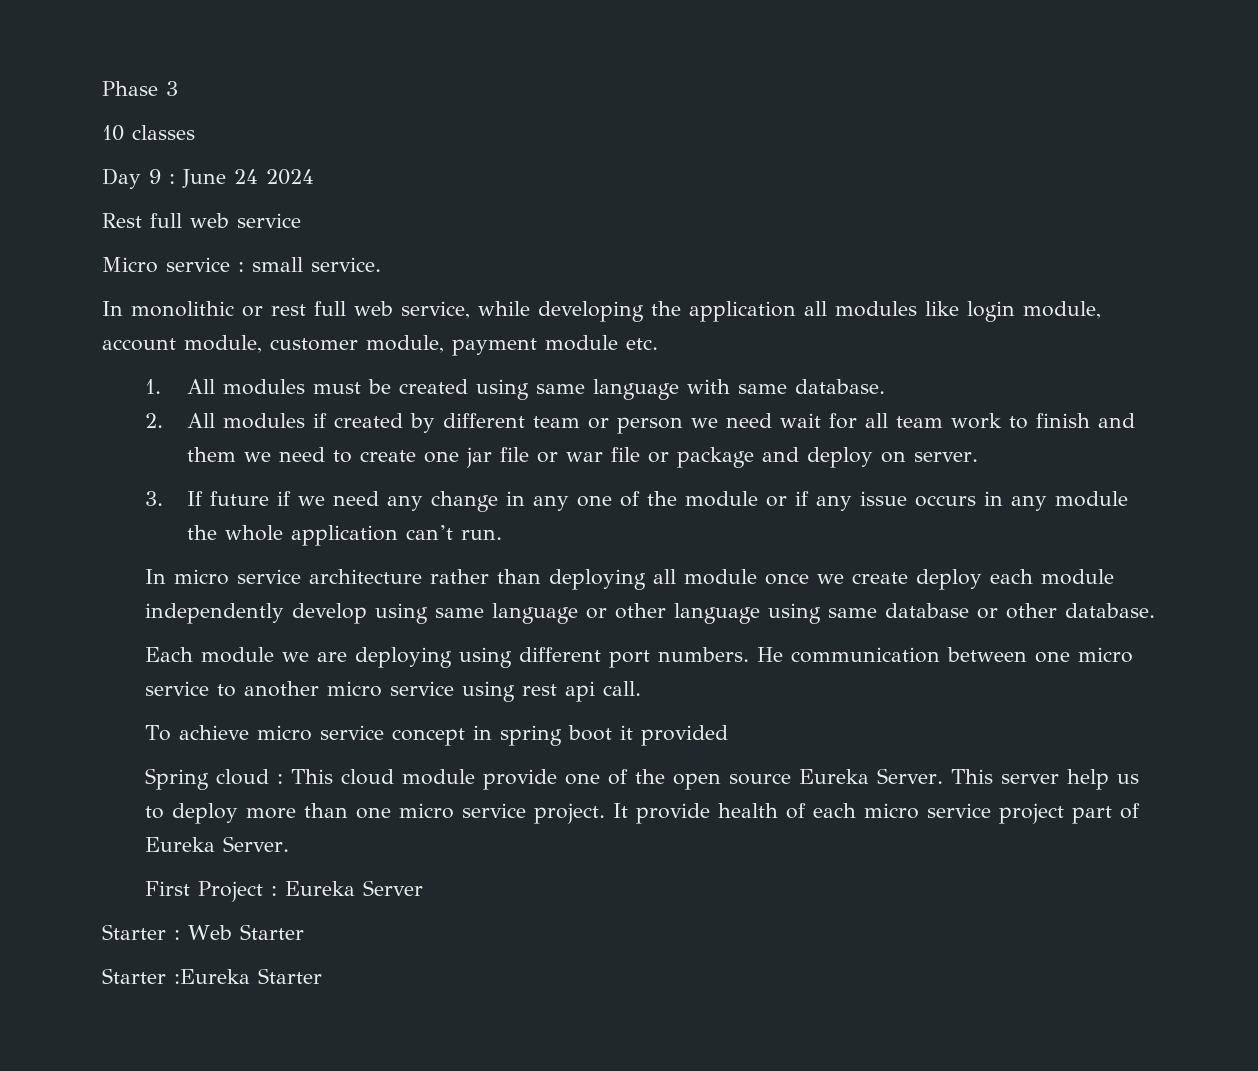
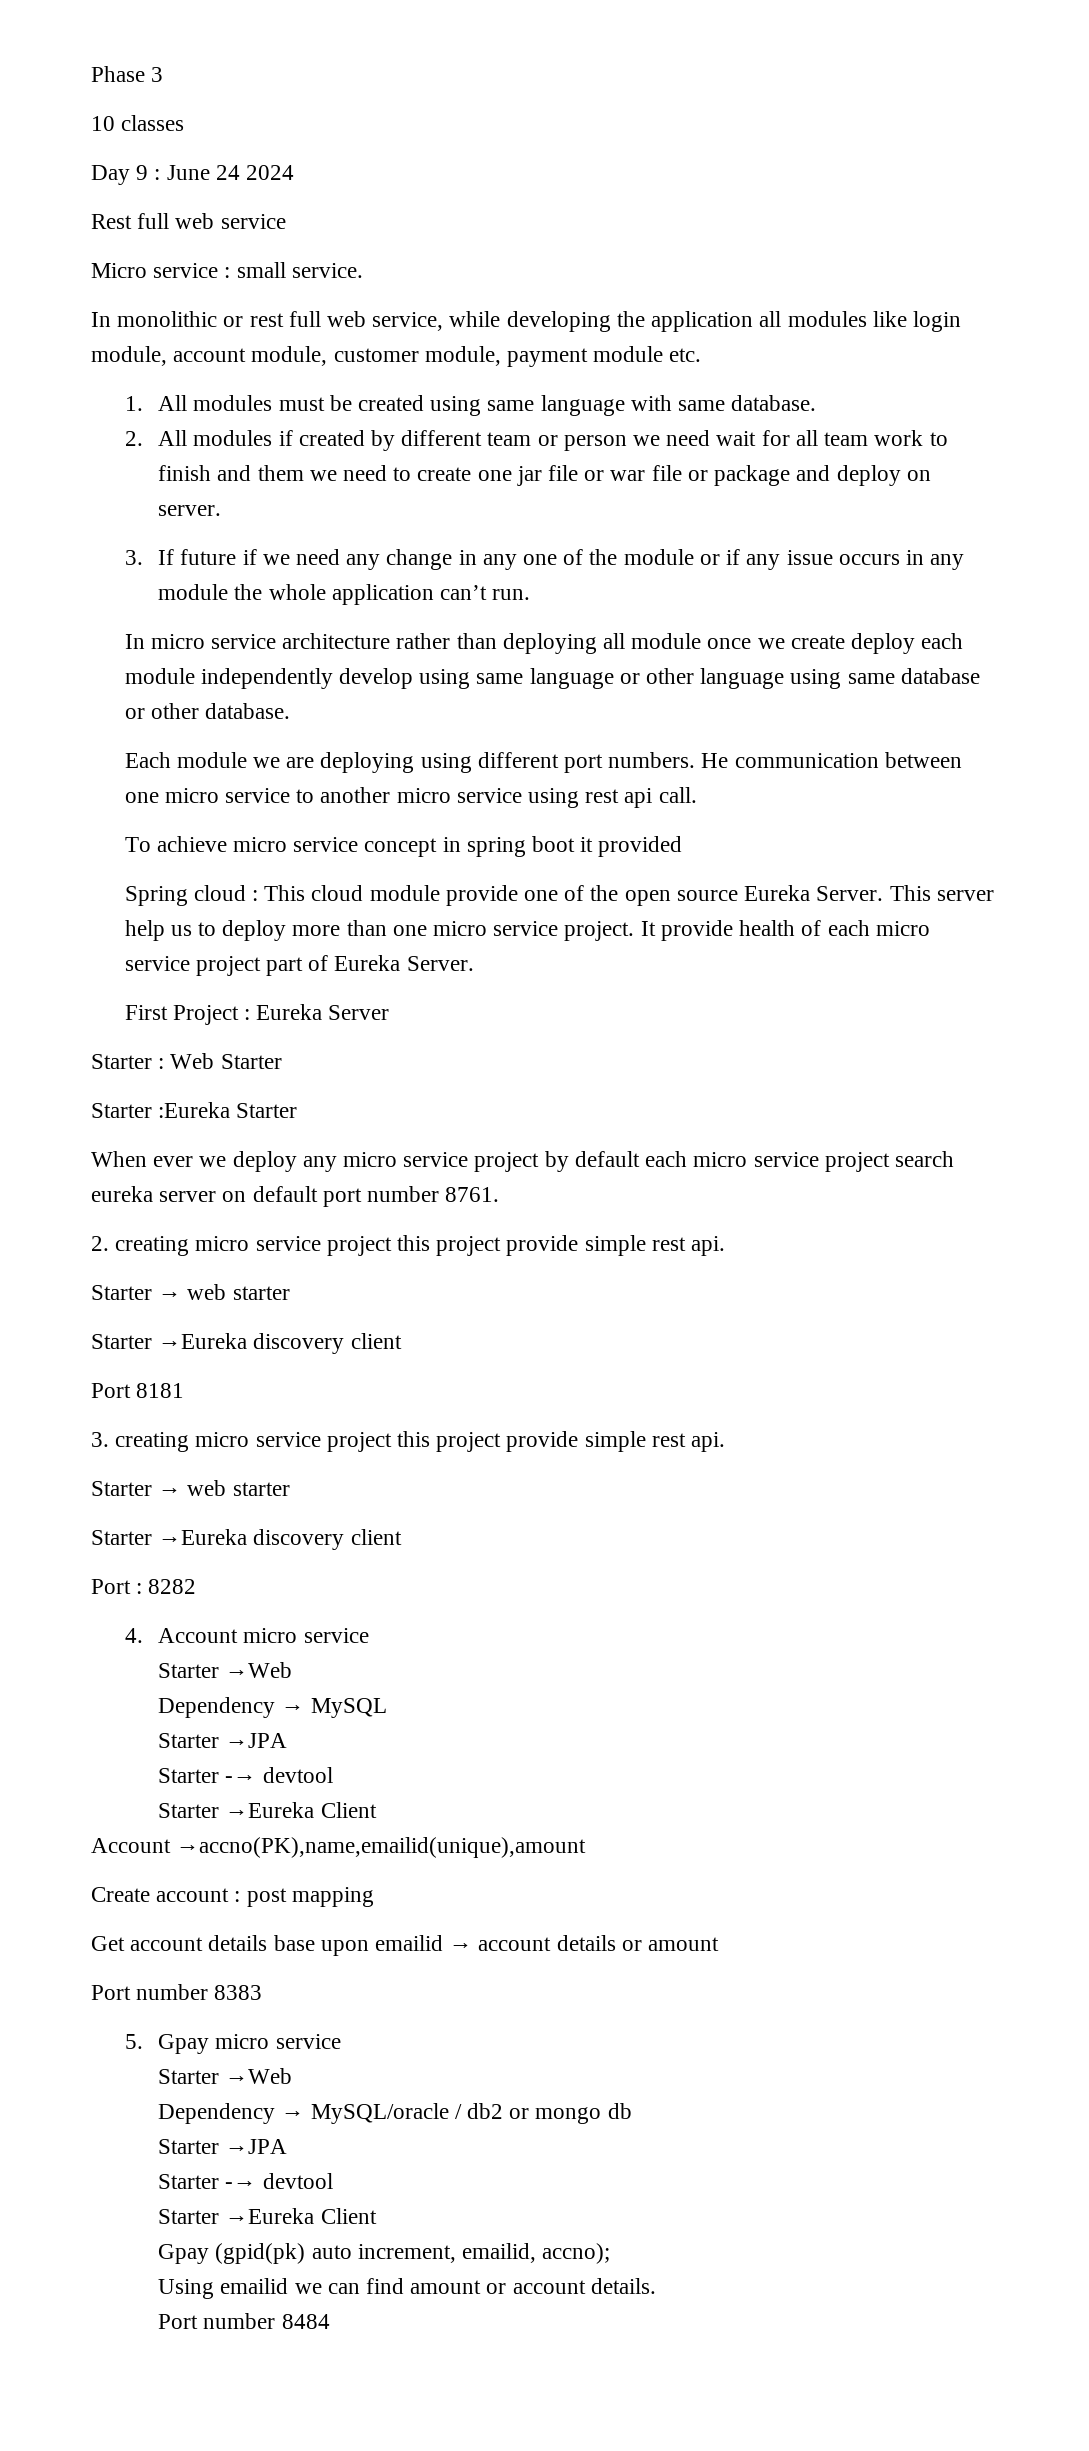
(322, 976) none -> [91,1151,954,1172] [91,1186,500,1207] [91,1235,726,1256] [91,1284,290,1300] [91,1333,402,1354] [91,1383,185,1398] [91,1431,726,1452] [91,1480,290,1496] [91,1529,402,1550] [91,1579,197,1594] [124,1628,369,1643] [158,1662,293,1678] [158,1697,387,1718] [158,1733,288,1748] [158,1767,333,1783] [158,1802,377,1818] [91,1837,587,1858] [91,1887,374,1907] [91,1935,720,1956] [91,1984,263,2000] [124,2034,341,2054] [158,2068,293,2084] [158,2103,632,2124] [158,2139,288,2154] [158,2173,333,2189] [158,2208,377,2224] [158,2243,611,2264] [158,2278,656,2299] [158,2313,330,2329] // When ever we deploy any micro service project by default each micro service project search eureka server on default port number 8761. // 2. creating micro service project this project provide simple rest api. // Starter → web starter // Starter →Eureka discovery client // Port 8181 // 3. creating micro service project this project provide simple rest api. // Starter → web starter // Starter →Eureka discovery client // Port : 8282 // 4. Account micro service // Starter →Web // Dependency → MySQL // Starter →JPA // Starter -→ devtool // Starter →Eureka Client // Account →accno(PK),name,emailid(unique),amount // Create account : post mapping // Get account details base upon emailid → account details or amount // Port number 8383 // 5. Gpay micro service // Starter →Web // Dependency → MySQL/oracle / db2 or mongo db // Starter →JPA // Starter -→ devtool // Starter →Eureka Client // Gpay (gpid(pk) auto increment, emailid, accno); // Using emailid we can find amount or account details. // Port number 8484

